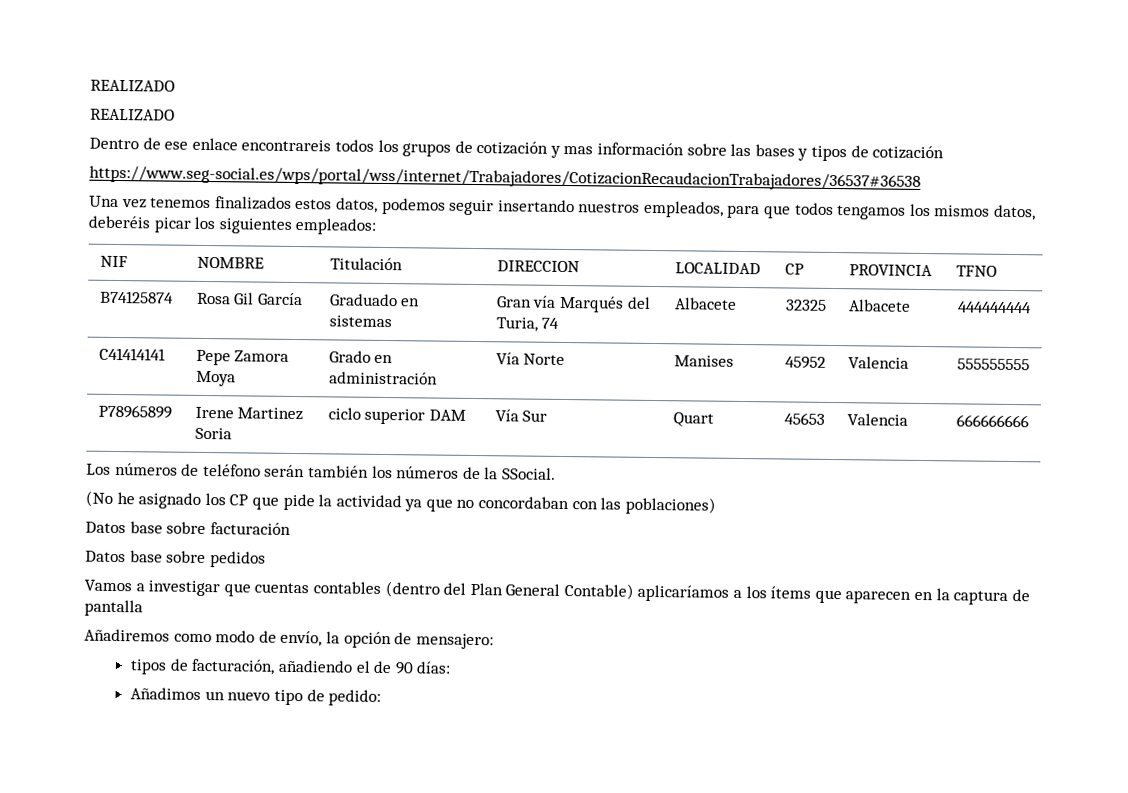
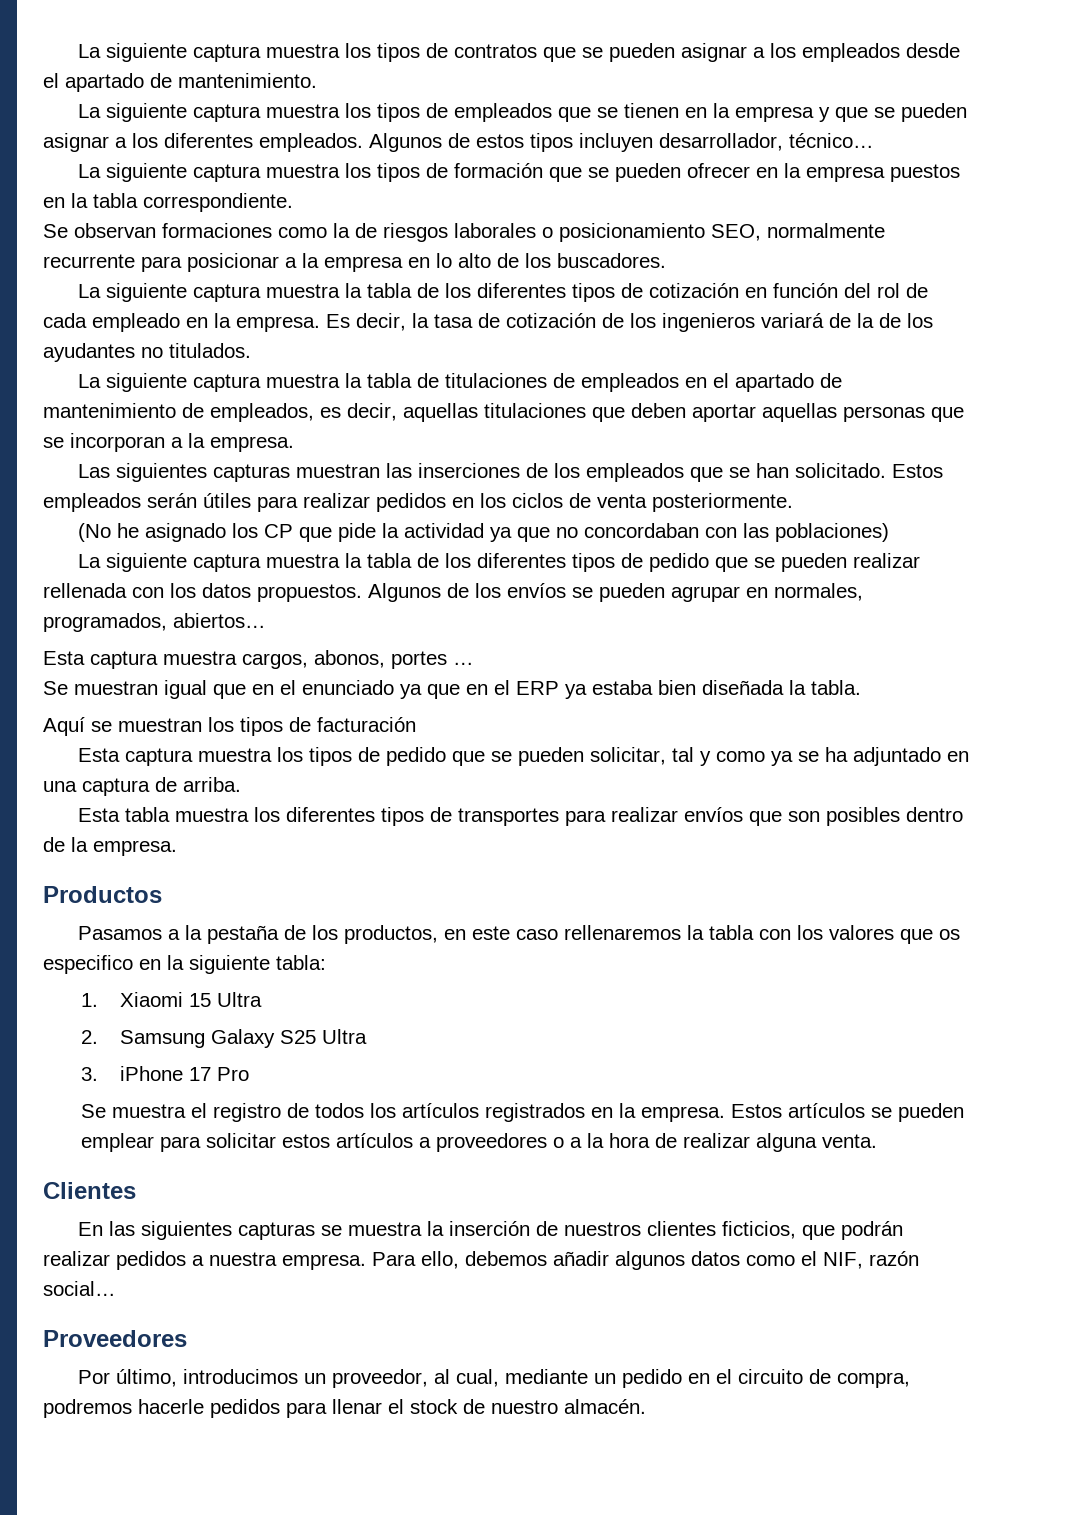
[90,79,175,92] [90,108,175,121] [89,137,945,162] [89,165,921,191] [89,195,1037,221] [88,215,377,235] [99,255,128,268] [196,256,264,269] [329,257,403,271] [496,260,580,273] [674,262,761,275] [784,263,804,275] [848,264,933,277] [955,265,997,277] [99,290,174,304] [196,292,303,306] [329,293,421,307] [328,315,392,328] [495,295,651,313] [495,317,560,332] [673,297,737,310] [785,299,828,311] [847,299,911,312] [957,301,1033,314] [98,347,166,361] [195,349,290,366] [195,370,236,387] [328,350,394,364] [328,371,438,385] [495,352,566,366] [673,355,734,367] [785,356,827,369] [847,356,909,369] [957,358,1031,371] [97,404,172,419] [194,406,304,421] [194,427,232,440] [327,407,466,425] [494,409,548,422] [672,412,714,427] [784,412,826,425] [846,413,908,426] [956,414,1030,428] [86,462,556,480] REALIZADO // REALIZADO // Dentro de ese enlace encontrareis todos los grupos de cotización y mas información sobre las bases y tipos de cotización // https://www.seg-social.es/wps/portal/wss/internet/Trabajadores/CotizacionRecaudacionTrabajadores/36537#36538 // Una vez tenemos finalizados estos datos, podemos seguir insertando nuestros empleados, para que todos tengamos los mismos datos, deberéis picar los siguientes empleados: // NIF | NOMBRE | Titulación | DIRECCION | LOCALIDAD | CP | PROVINCIA | TFNO // B74125874 | Rosa Gil García | Graduado en sistemas | Gran vía Marqués del Turia, 74 | Albacete | 32325 | Albacete | 444444444 // C41414141 | Pepe Zamora Moya | Grado en administración | Vía Norte | Manises | 45952 | Valencia | 555555555 // P78965899 | Irene Martinez Soria | ciclo superior DAM | Vía Sur | Quart | 45653 | Valencia | 666666666 // Los números de teléfono serán también los números de la SSocial. -> [78,43,961,62] [43,73,317,92] [78,103,968,122] [43,133,874,152] [78,163,961,182] [43,193,293,212] [43,223,885,242] [43,253,666,272] [78,283,929,302] [43,313,933,332] [43,343,251,362] [78,373,843,392] [43,403,964,422] [43,433,294,452] [78,463,944,482] [43,493,793,512] La siguiente captura muestra los tipos de contratos que se pueden asignar a los empleados desde el apartado de mantenimiento. // La siguiente captura muestra los tipos de empleados que se tienen en la empresa y que se pueden asignar a los diferentes empleados. Algunos de estos tipos incluyen desarrollador, técnico… // La siguiente captura muestra los tipos de formación que se pueden ofrecer en la empresa puestos en la tabla correspondiente. // Se observan formaciones como la de riesgos laborales o posicionamiento SEO, normalmente recurrente para posicionar a la empresa en lo alto de los buscadores. // La siguiente captura muestra la tabla de los diferentes tipos de cotización en función del rol de cada empleado en la empresa. Es decir, la tasa de cotización de los ingenieros variará de la de los ayudantes no titulados. // La siguiente captura muestra la tabla de titulaciones de empleados en el apartado de mantenimiento de empleados, es decir, aquellas titulaciones que deben aportar aquellas personas que se incorporan a la empresa. // Las siguientes capturas muestran las inserciones de los empleados que se han solicitado. Estos empleados serán útiles para realizar pedidos en los ciclos de venta posteriormente.
[85,521,291,535] [85,550,266,568] [84,579,1030,605] [84,599,143,617] [84,628,494,650] [130,658,452,675] [130,687,382,706] Datos base sobre facturación // Datos base sobre pedidos // Vamos a investigar que cuentas contables (dentro del Plan General Contable) aplicaríamos a los ítems que aparecen en la captura de pantalla // Añadiremos como modo de envío, la opción de mensajero: // tipos de facturación, añadiendo el de 90 días: // Añadimos un nuevo tipo de pedido: -> [78,553,921,572] [43,583,863,602] [43,613,266,632] [43,650,474,669] [43,680,861,699] [43,717,416,736] [78,747,970,766] [43,777,241,796] [78,807,964,826] [43,837,177,856] [43,886,162,903] [78,925,961,944] [43,955,326,974] [81,992,262,1007] [81,1029,367,1048] [81,1066,249,1081] [81,1103,965,1122] [81,1133,878,1152] [43,1182,136,1199] [78,1221,904,1240] [43,1251,919,1270] [43,1281,116,1296] [43,1330,187,1347] [78,1369,911,1388] [43,1399,646,1418] La siguiente captura muestra la tabla de los diferentes tipos de pedido que se pueden realizar rellenada con los datos propuestos. Algunos de los envíos se pueden agrupar en normales, programados, abiertos… // Esta captura muestra cargos, abonos, portes … // Se muestran igual que en el enunciado ya que en el ERP ya estaba bien diseñada la tabla. // Aquí se muestran los tipos de facturación // Esta captura muestra los tipos de pedido que se pueden solicitar, tal y como ya se ha adjuntado en una captura de arriba. // Esta tabla muestra los diferentes tipos de transportes para realizar envíos que son posibles dentro de la empresa. // Productos // Pasamos a la pestaña de los productos, en este caso rellenaremos la tabla con los valores que os especifico en la siguiente tabla: // 1. Xiaomi 15 Ultra // 2. Samsung Galaxy S25 Ultra // 3. iPhone 17 Pro // Se muestra el registro de todos los artículos registrados en la empresa. Estos artículos se pueden emplear para solicitar estos artículos a proveedores o a la hora de realizar alguna venta. // Clientes // En las siguientes capturas se muestra la inserción de nuestros clientes ficticios, que podrán realizar pedidos a nuestra empresa. Para ello, debemos añadir algunos datos como el NIF, razón social… // Proveedores // Por último, introducimos un proveedor, al cual, mediante un pedido en el circuito de compra, podremos hacerle pedidos para llenar el stock de nuestro almacén.

